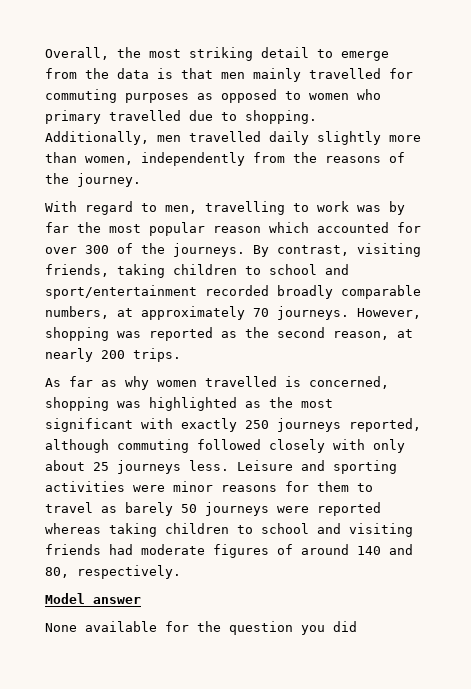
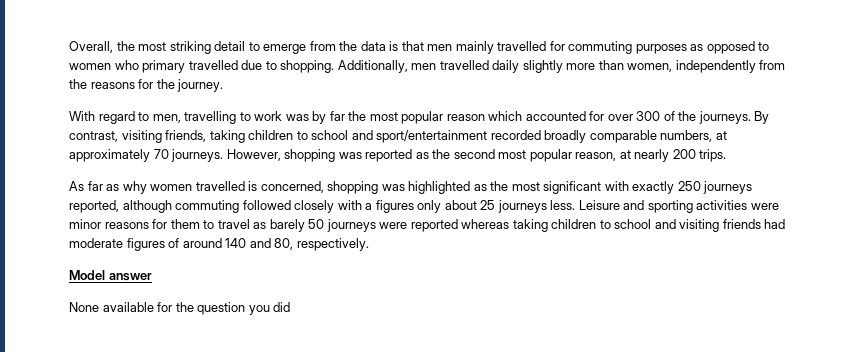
[389,152,405,163] of -> [138,79,154,89] for
(325, 332) none -> [498,149,572,162] most popular
(365, 444) none -> [365,200,414,213] a figures

